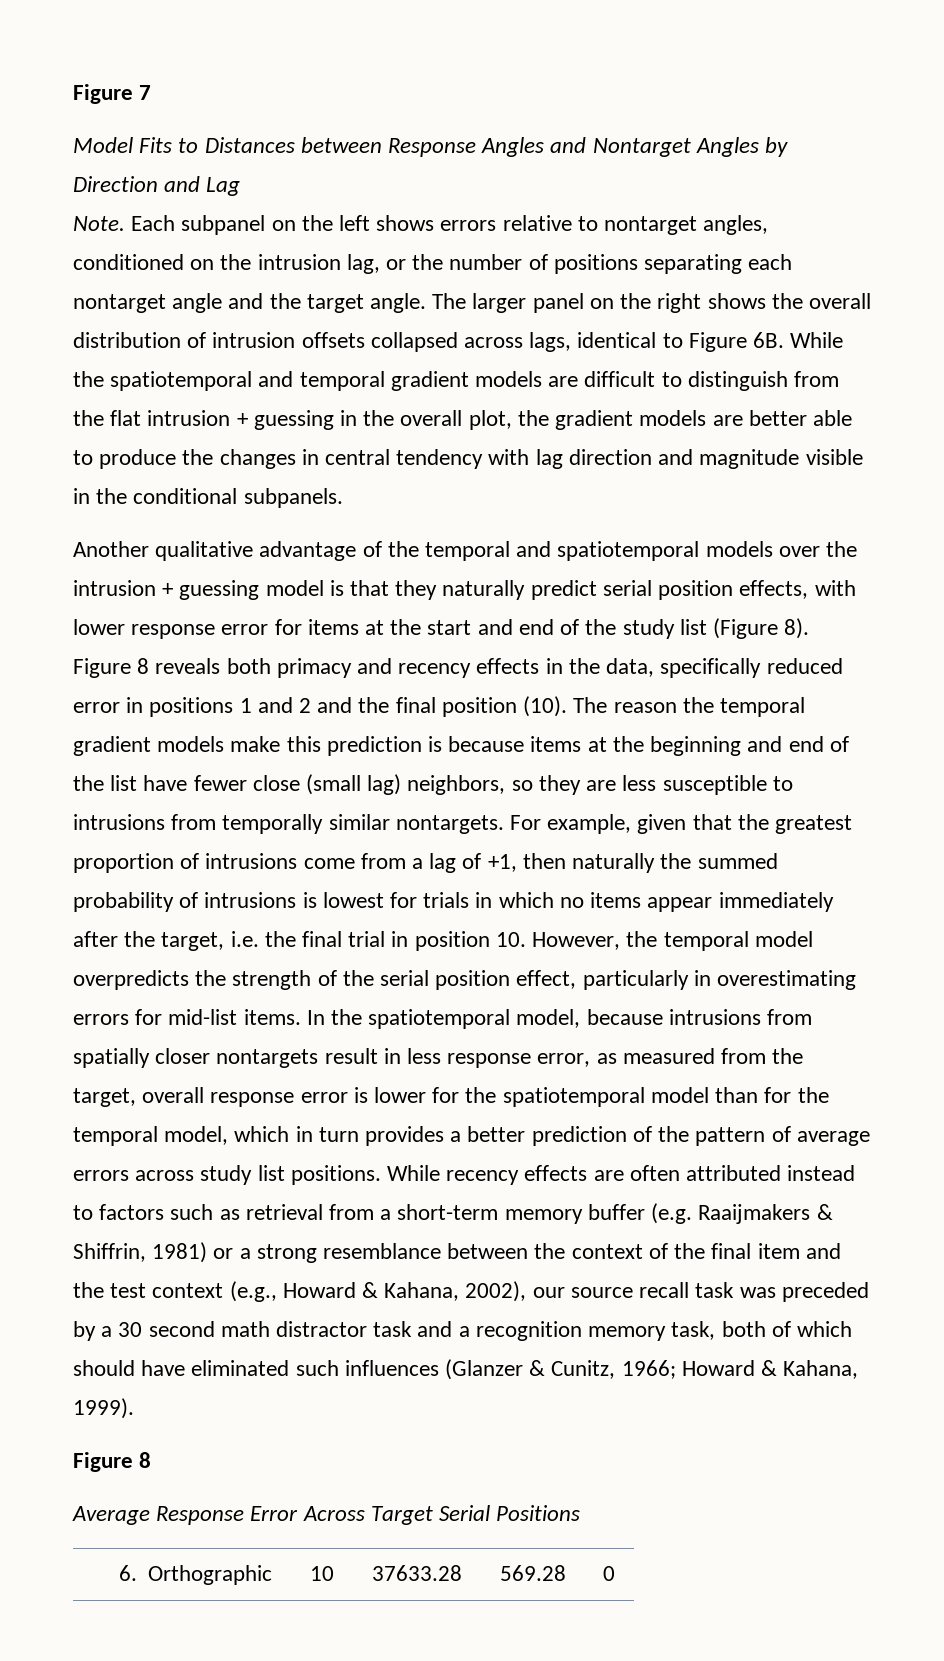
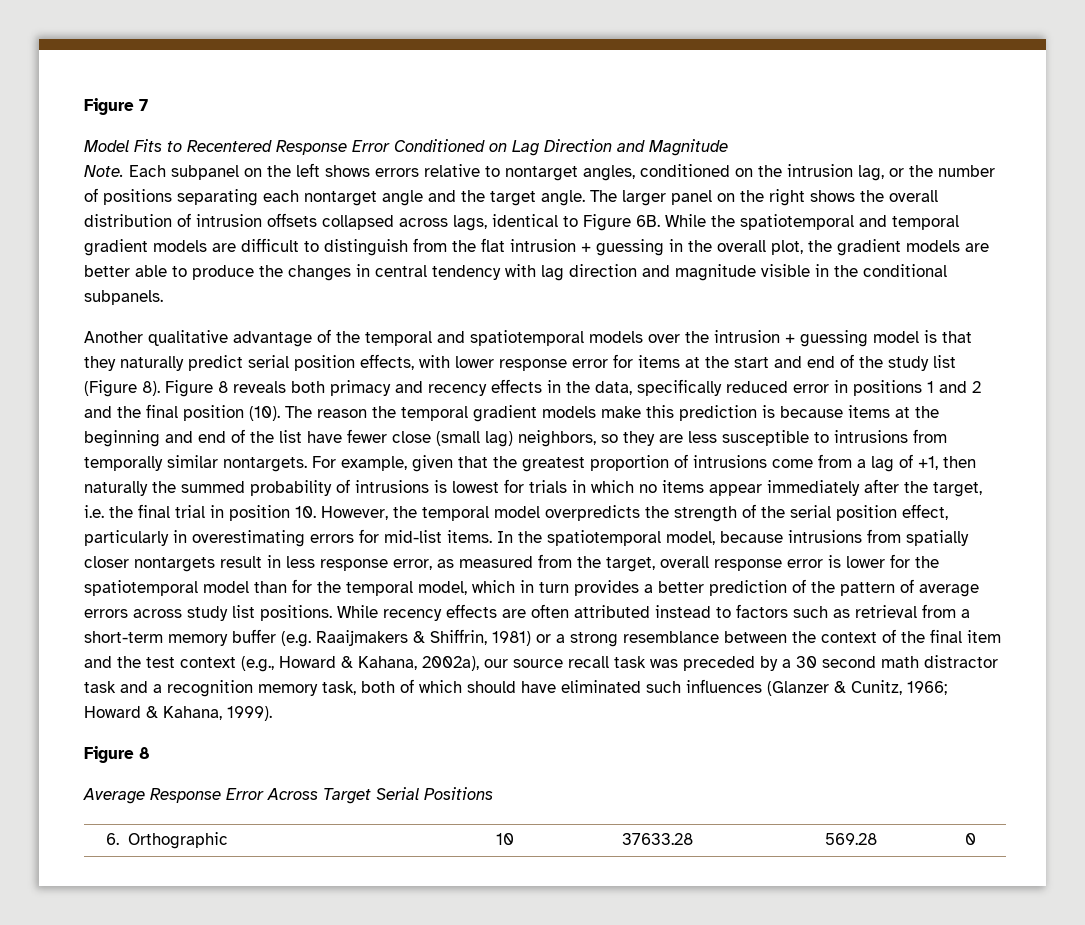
[204,137,789,157] Distances between Response Angles and Nontarget Angles by -> [187,139,539,156] Recentered Response Error Conditioned on Lag
[206,177,241,196] Lag -> [649,139,728,156] Magnitude
[465,1281,527,1302] 2002), -> [422,656,479,671] 2002a),

